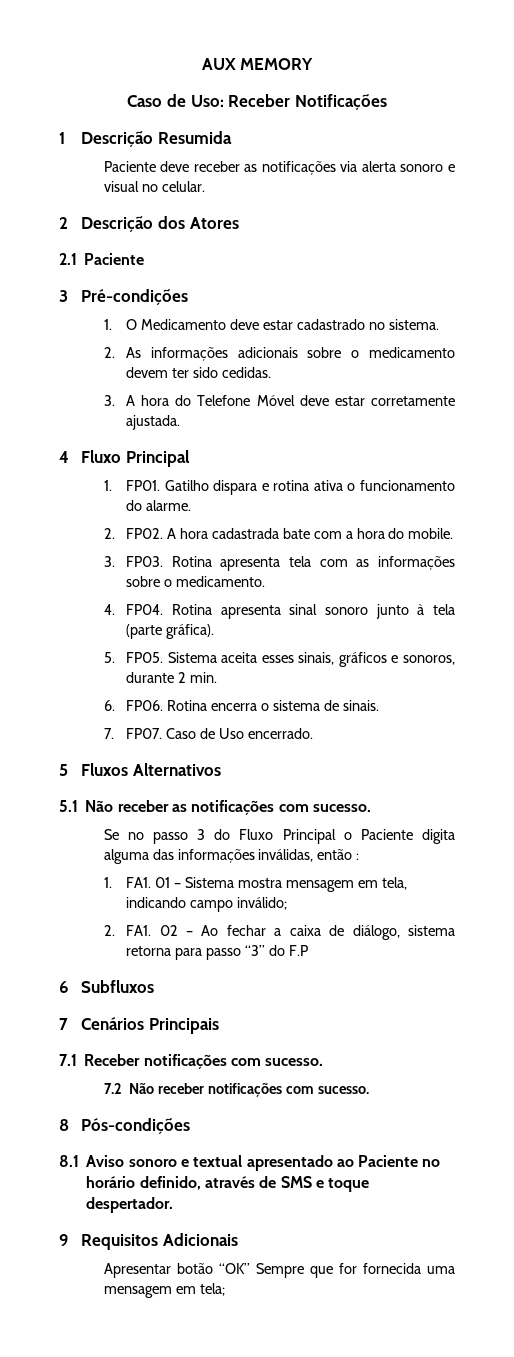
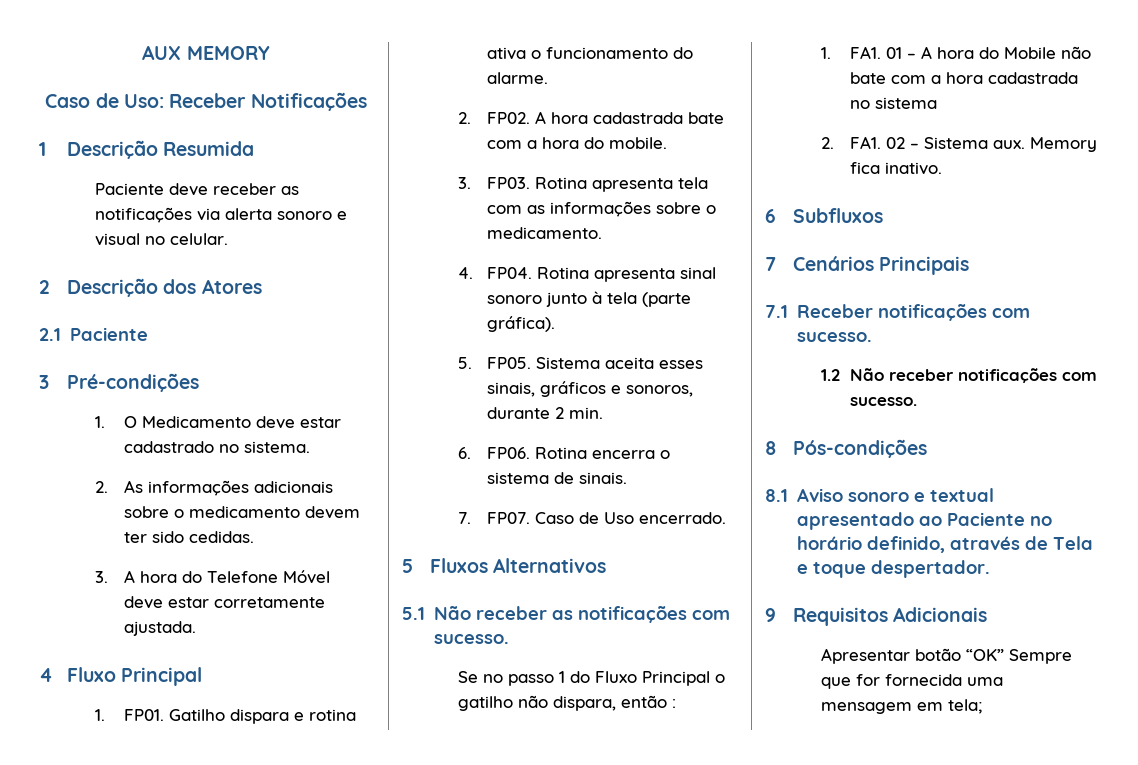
[197,829,206,840] 3 -> [559,671,566,683] 1
[360,829,455,844] [103,849,314,864] Paciente digita alguma das informações inválidas, -> [458,695,617,711] gatilho não dispara,
[184,877,407,892] [126,897,287,912] [103,925,455,940] [126,945,308,960] Sistema mostra mensagem em tela, indicando campo inválido; // 2. FA1. 02 – Ao fechar a caixa de diálogo, sistema retorna para passo “3” do F.P -> [920,46,1091,59] [849,72,1078,84] [849,97,937,109] [821,136,1097,152] [849,162,942,175] A hora do Mobile não bate com a hora cadastrada no sistema // 2. FA1. 02 – Sistema aux. Memory fica inativo.
[103,1083,122,1094] 7.2 -> [821,369,841,381] 1.2
[280,1176,312,1188] SMS -> [1052,536,1093,550] Tela

